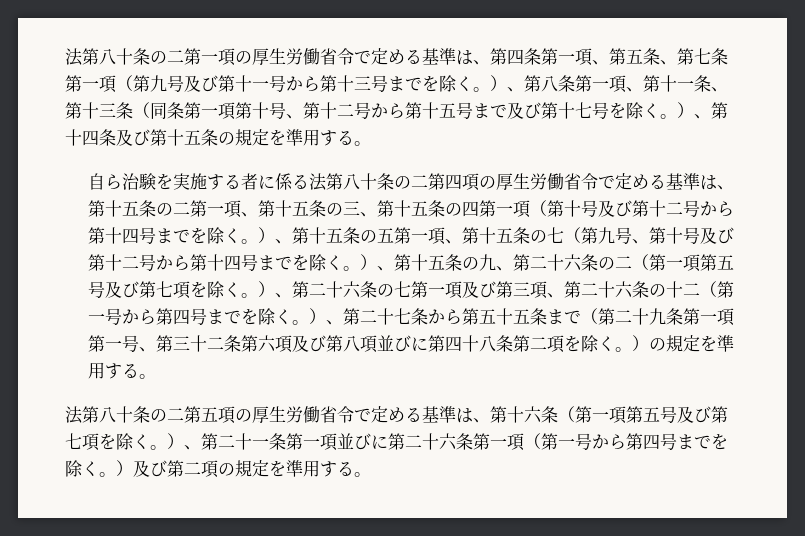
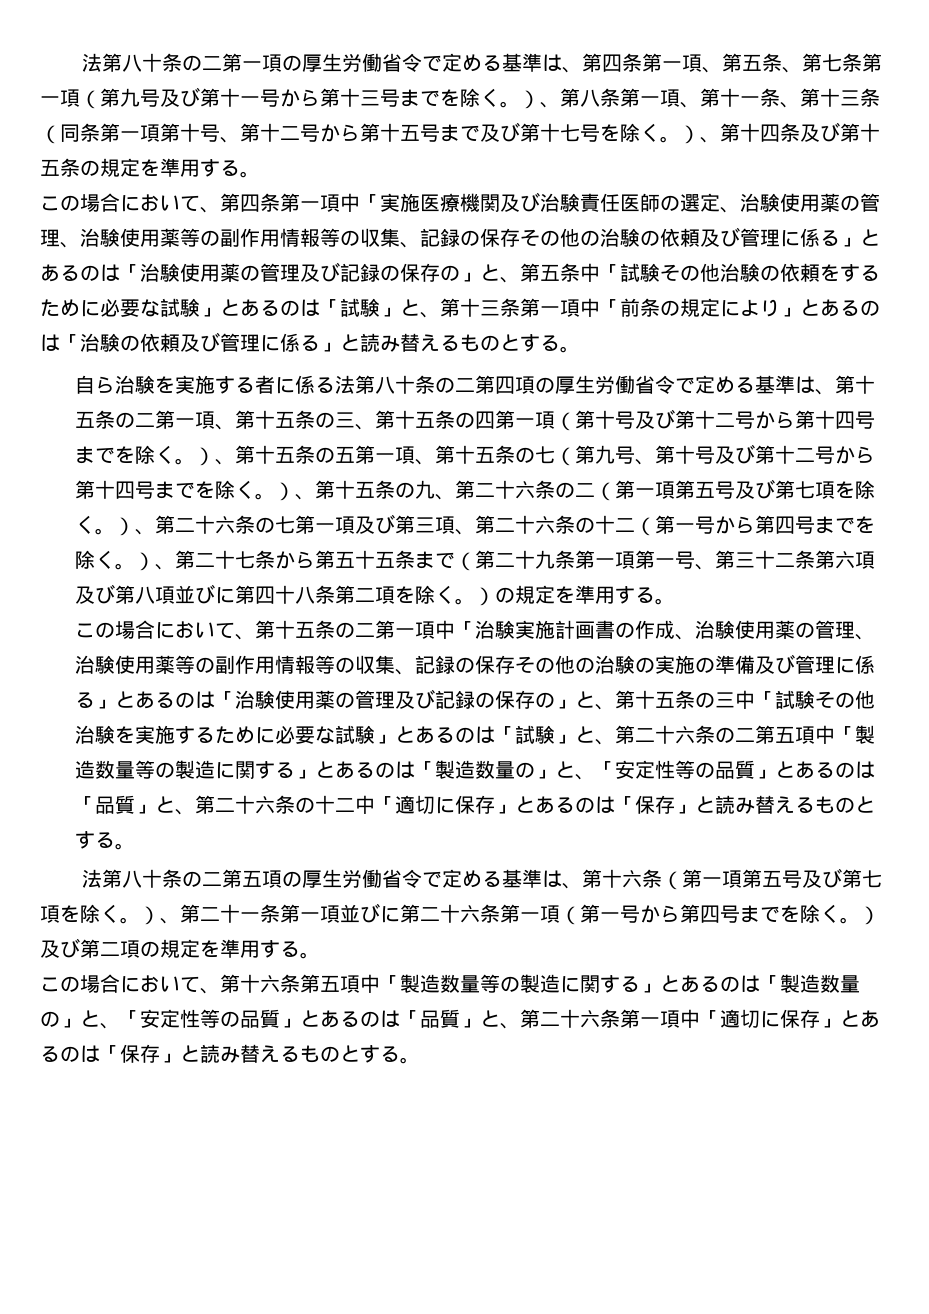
(371, 143) none -> [40,192,880,213] [40,227,880,248] [40,262,880,283] [40,298,880,318] [40,332,580,353] // この場合において、第四条第一項中「実施医療機関及び治験責任医師の選定、治験使用薬の管理、治験使用薬等の副作用情報等の収集、記録の保存その他の治験の依頼及び管理に係る」とあるのは「治験使用薬の管理及び記録の保存の」と、第五条中「試験その他治験の依頼をするために必要な試験」とあるのは「試験」と、第十三条第一項中「前条の規定により」とあるのは「治験の依頼及び管理に係る」と読み替えるものとする。
(157, 376) none -> [74,620,875,640] [74,654,875,675] [74,689,875,710] [74,725,875,745] [74,760,875,780] [74,795,875,815] [74,831,135,850] // この場合において、第十五条の二第一項中「治験実施計画書の作成、治験使用薬の管理、治験使用薬等の副作用情報等の収集、記録の保存その他の治験の実施の準備及び管理に係る」とあるのは「治験使用薬の管理及び記録の保存の」と、第十五条の三中「試験その他治験を実施するために必要な試験」とあるのは「試験」と、第二十六条の二第五項中「製造数量等の製造に関する」とあるのは「製造数量の」と、「安定性等の品質」とあるのは「品質」と、第二十六条の十二中「適切に保存」とあるのは「保存」と読み替えるものとする。
(371, 474) none -> [40,974,860,994] [40,1009,880,1029] [40,1044,420,1064] // この場合において、第十六条第五項中「製造数量等の製造に関する」とあるのは「製造数量の」と、「安定性等の品質」とあるのは「品質」と、第二十六条第一項中「適切に保存」とあるのは「保存」と読み替えるものとする。

